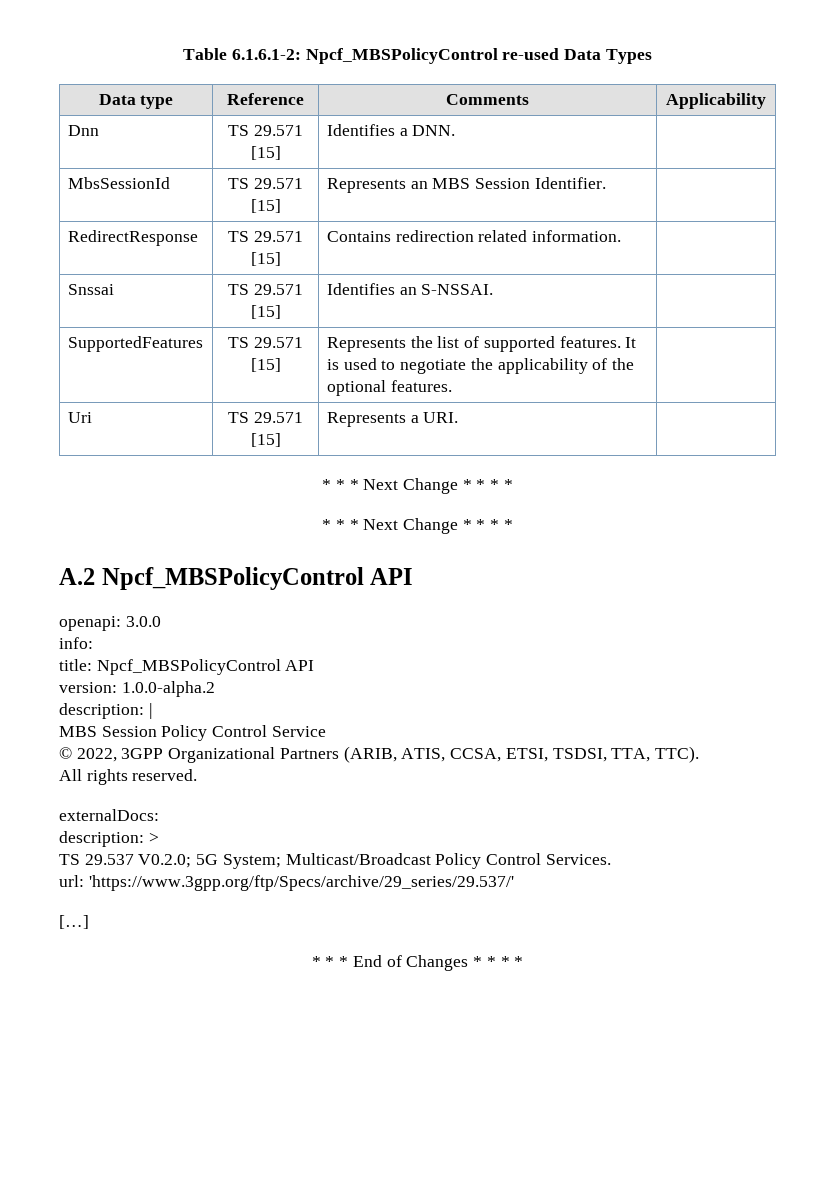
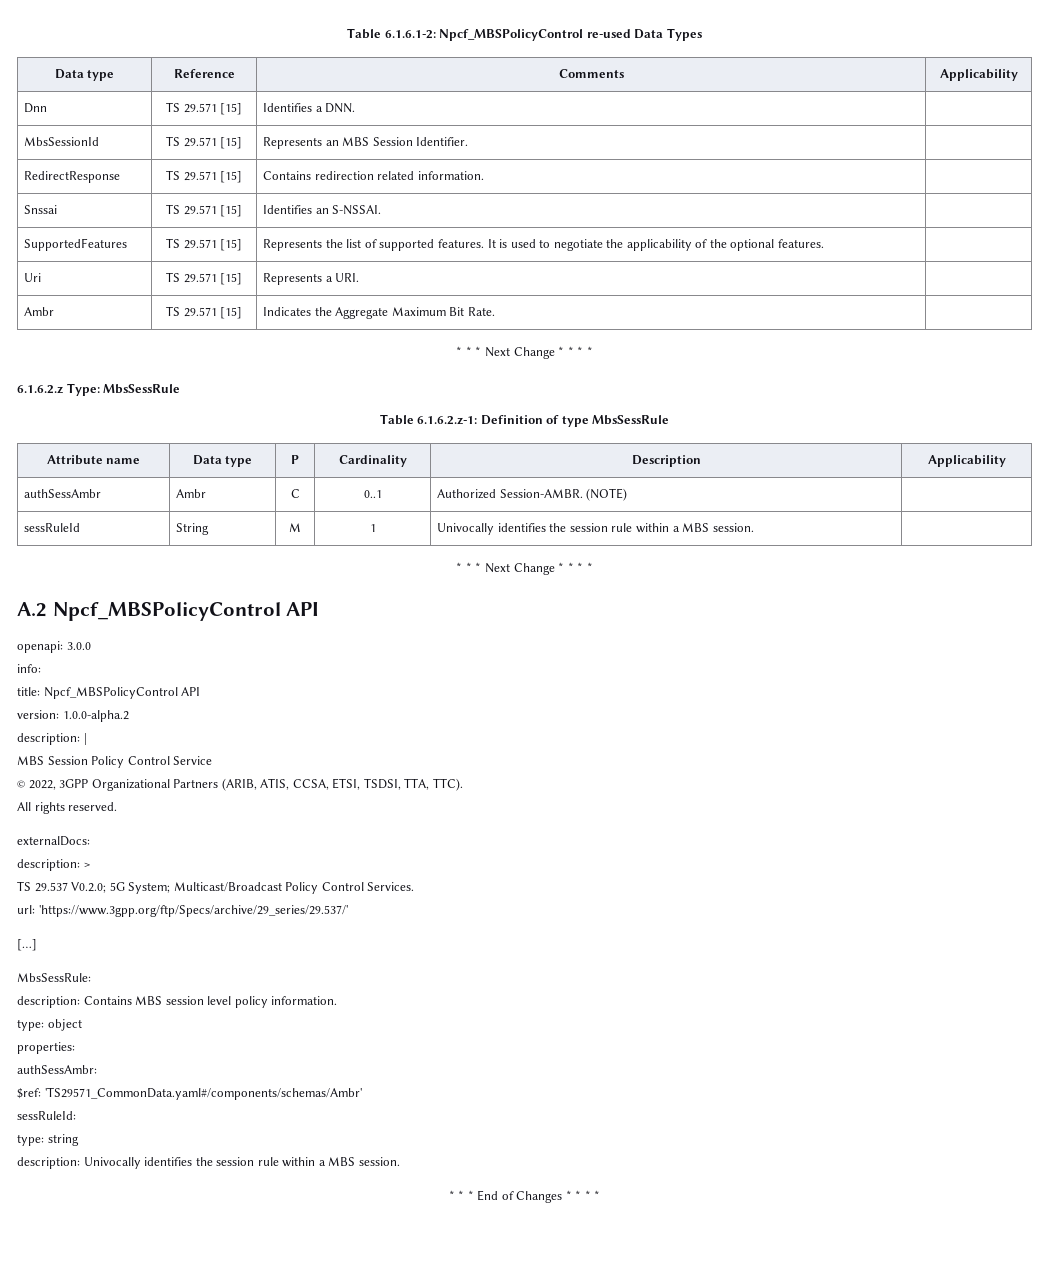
[322,478,513,494] // * * * Next Change * * * * -> [24,307,55,316] [165,306,243,319] [263,307,495,319] [456,346,593,359] [17,383,181,396] [379,414,670,427] [46,455,141,465] [192,455,253,467] [291,455,300,464] [338,455,407,467] [631,455,701,467] [927,455,1006,467] [24,489,102,498] [176,489,207,498] [290,489,300,498] [363,490,382,498] [437,488,628,501] [24,523,81,532] [176,523,210,535] [289,523,302,532] [369,524,376,532] [437,523,754,535] // Ambr | TS 29.571 [15] | Indicates the Aggregate Maximum Bit Rate. | // * * * Next Change * * * * // 6.1.6.2.z Type: MbsSessRule // Table 6.1.6.2.z-1: Definition of type MbsSessRule // Attribute name | Data type | P | Cardinality | Description | Applicability // authSessAmbr | Ambr | C | 0..1 | Authorized Session-AMBR. (NOTE) | // sessRuleId | String | M | 1 | Univocally identifies the session rule within a MBS session. |
(89, 922) none -> [17,973,91,982] [17,996,338,1008] [17,1019,82,1031] [17,1042,75,1054] [17,1065,97,1074] [17,1087,362,1100] [17,1111,76,1120] [17,1134,79,1146] [17,1157,400,1169] // MbsSessRule: // description: Contains MBS session level policy information. // type: object // properties: // authSessAmbr: // $ref: 'TS29571_CommonData.yaml#/components/schemas/Ambr' // sessRuleId: // type: string // description: Univocally identifies the session rule within a MBS session.

